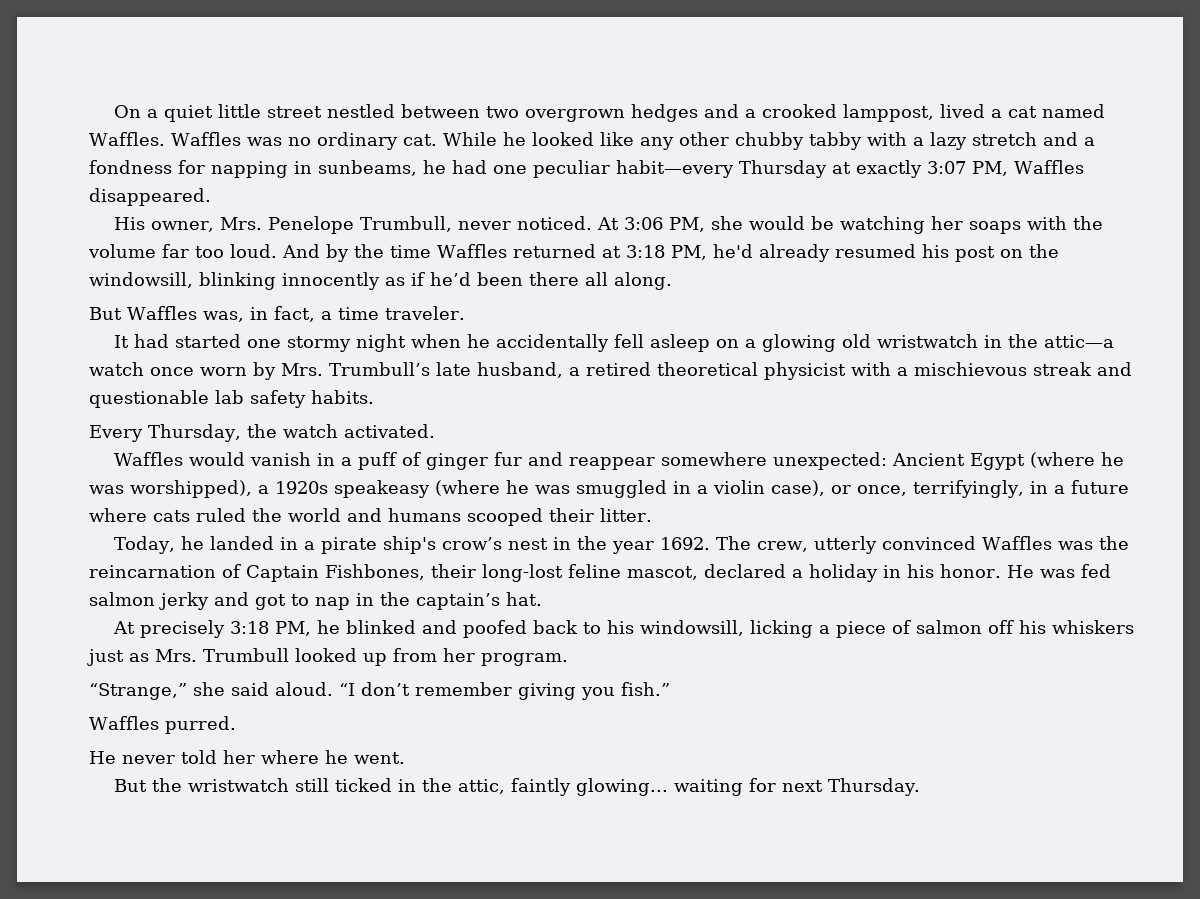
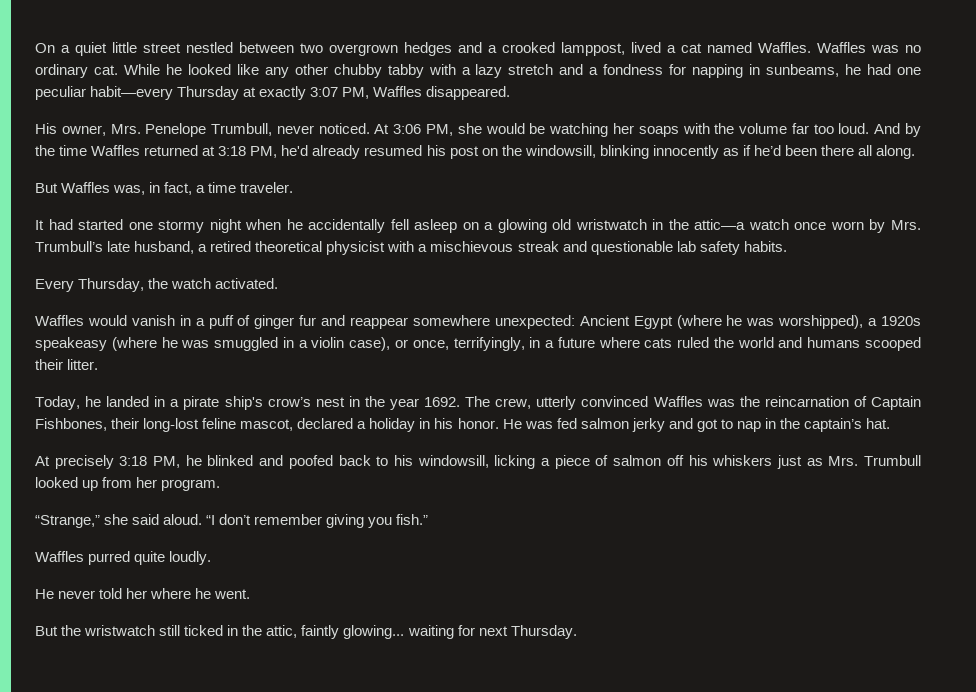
[164,716,236,734] purred. -> [88,551,212,565] purred quite loudly.

